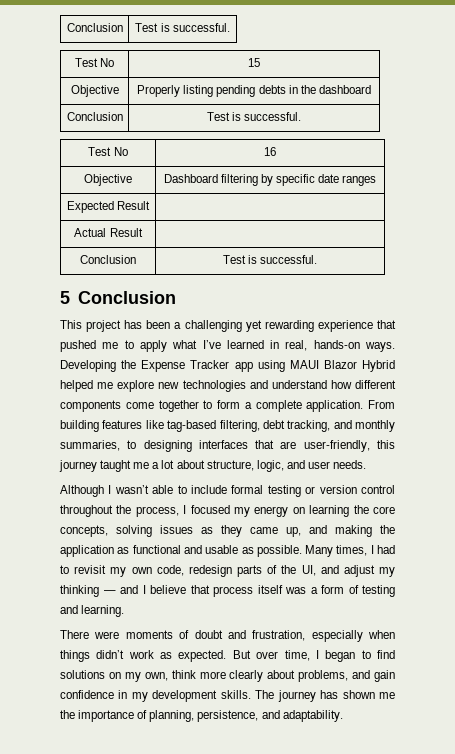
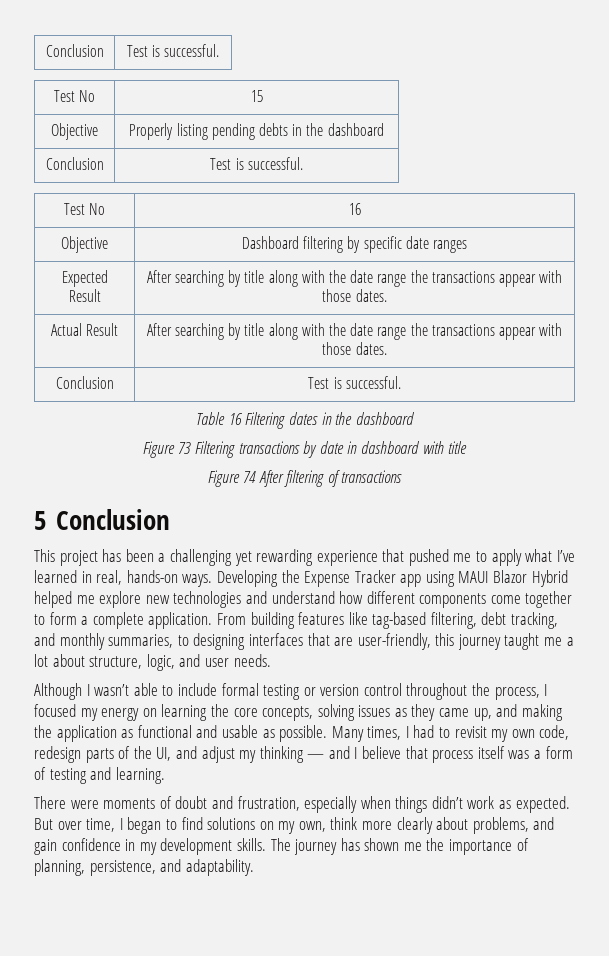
[74,228,143,237] [80,255,136,264] [222,255,318,264] // Actual Result | // Conclusion | Test is successful. -> [146,270,563,287] [322,289,387,302] [50,323,119,336] [146,323,563,340] [322,342,387,355] [55,376,114,389] [308,376,401,389] [196,412,414,429] [142,441,468,458] [207,470,403,487] After searching by title along with the date range the transactions appear with those dates. // Actual Result | After searching by title along with the date range the transactions appear with those dates. // Conclusion | Test is successful. // Table 16 Filtering dates in the dashboard // Figure 73 Filtering transactions by date in dashboard with title // Figure 74 After filtering of transactions

